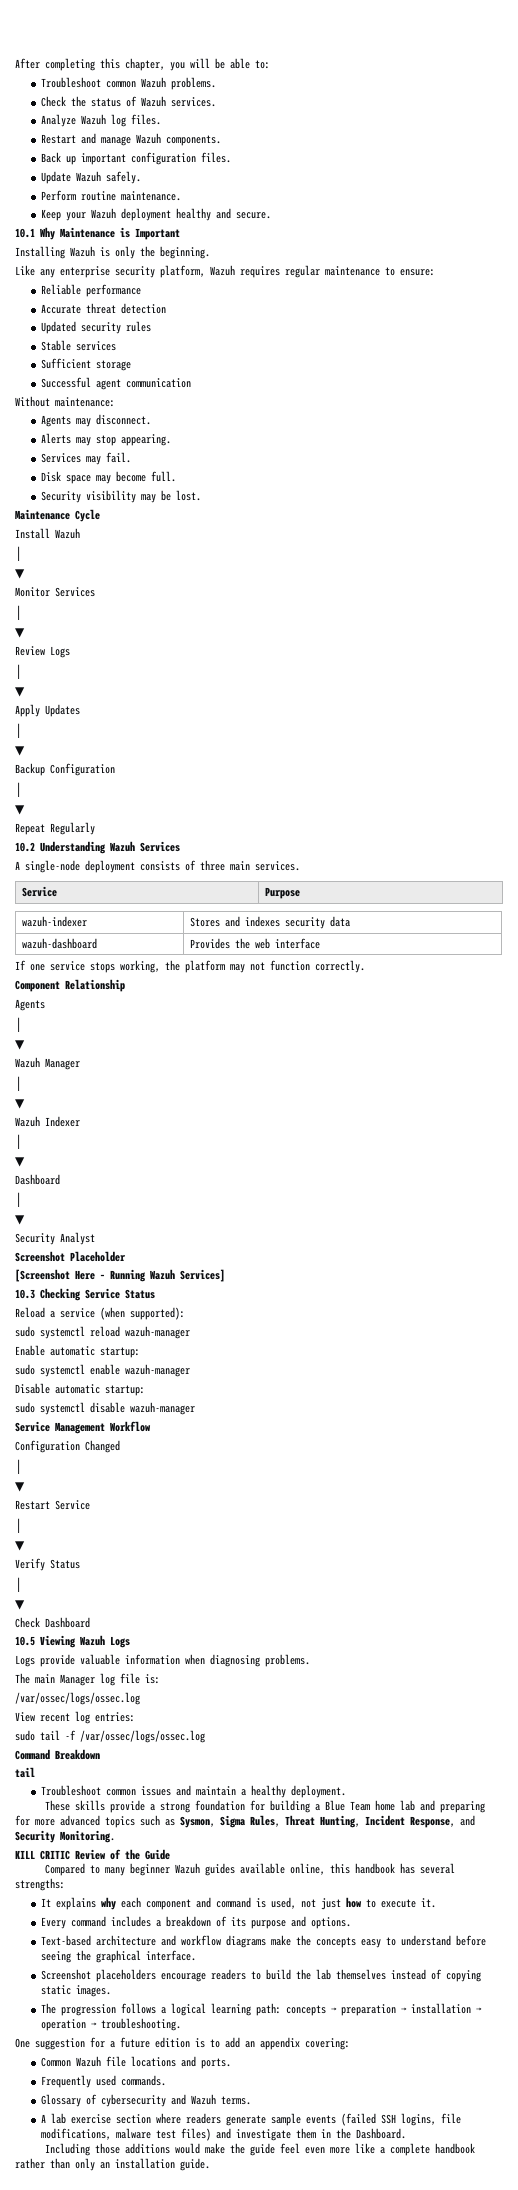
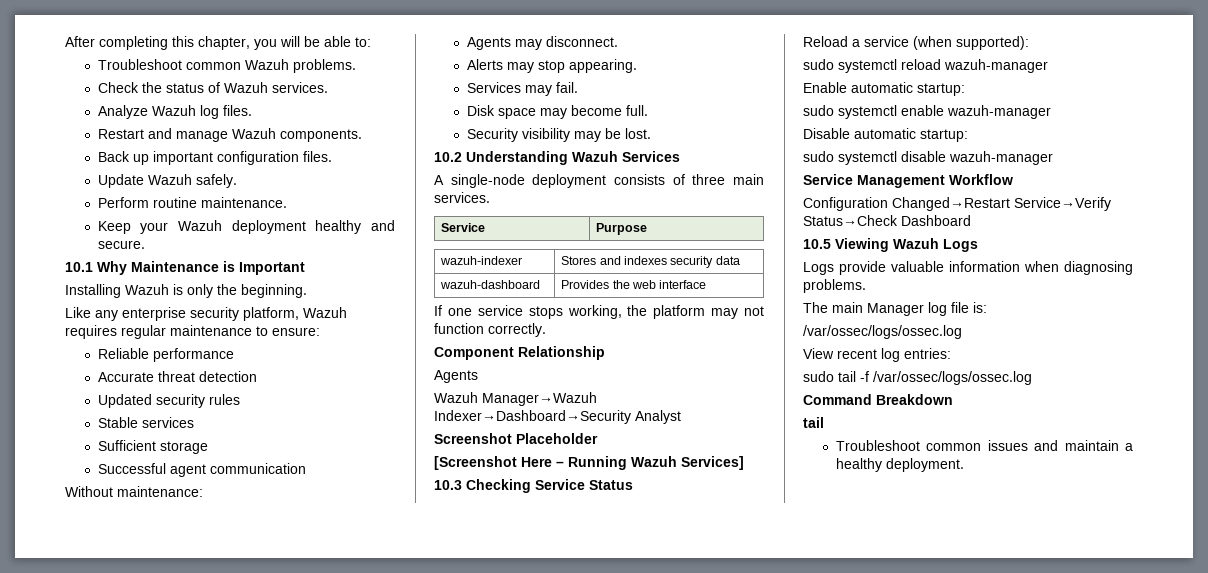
[15,509,100,522] [15,528,80,539] [15,546,22,561] [15,569,25,579] [15,587,95,597] [15,605,22,620] [15,628,25,638] [15,646,70,658] [15,664,22,679] [15,687,25,697] [15,704,80,717] [15,723,22,738] [15,746,25,756] [15,763,115,776] [15,782,22,797] [15,805,25,815] [15,822,95,835] // Maintenance Cycle // Install Wazuh // │ // ▼ // Monitor Services // │ // ▼ // Review Logs // │ // ▼ // Apply Updates // │ // ▼ // Backup Configuration // │ // ▼ // Repeat Regularly -> (651, 133) none
[15,1017,22,1032] [15,1040,25,1050] [15,1057,80,1070] [15,1076,22,1091] [15,1099,25,1109] [15,1116,80,1127] [15,1134,22,1149] [15,1157,25,1167] [15,1174,60,1185] [15,1192,22,1207] [15,1215,25,1225] [15,1233,55,1245] // │ // ▼ // Wazuh Manager // │ // ▼ // Wazuh Indexer // │ // ▼ // Dashboard // │ // ▼ // Security -> [434,392,597,406] [434,410,631,424] // Wazuh Manager→Wazuh Indexer→Dashboard→Security
[85,1440,120,1453] [15,1459,22,1474] [15,1482,25,1492] [15,1500,90,1510] [15,1518,22,1533] [15,1541,25,1551] [15,1558,80,1571] [15,1577,22,1592] [15,1600,25,1610] [15,1617,40,1628] Changed // │ // ▼ // Restart Service // │ // ▼ // Verify Status // │ // ▼ // Check -> [892,197,1111,211] [803,215,898,226] Changed→Restart Service→Verify Status→Check
[44,1800,485,1813] [15,1815,475,1828] [15,1830,115,1843] [15,1849,170,1860] [44,1863,455,1876] [15,1878,65,1891] [41,1897,437,1910] [41,1916,352,1929] [41,1935,487,1948] [41,1950,197,1963] [41,1969,482,1982] [41,1985,112,1997] [41,2003,483,2016] [41,2018,182,2031] [15,2037,350,2050] [41,2056,232,2069] [41,2075,167,2088] [41,2094,252,2107] [41,2113,462,2126] [41,2128,407,2141] [44,2143,475,2156] [15,2158,210,2171] // These skills provide a strong foundation for building a Blue Team home lab and preparing for more advanced topics such as Sysmon, Sigma Rules, Threat Hunting, Incident Response, and Security Monitoring. // KILL CRITIC Review of the Guide // Compared to many beginner Wazuh guides available online, this handbook has several strengths: // It explains why each component and command is used, not just how to execute it. // Every command includes a breakdown of its purpose and options. // Text-based architecture and workflow diagrams make the concepts easy to understand before seeing the graphical interface. // Screenshot placeholders encourage readers to build the lab themselves instead of copying static images. // The progression follows a logical learning path: concepts → preparation → installation → operation → troubleshooting. // One suggestion for a future edition is to add an appendix covering: // Common Wazuh file locations and ports. // Frequently used commands. // Glossary of cybersecurity and Wazuh terms. // A lab exercise section where readers generate sample events (failed SSH logins, file modifications, malware test files) and investigate them in the Dashboard. // Including those additions would make the guide feel even more like a complete handbook rather than only an installation guide. -> (964, 465) none

